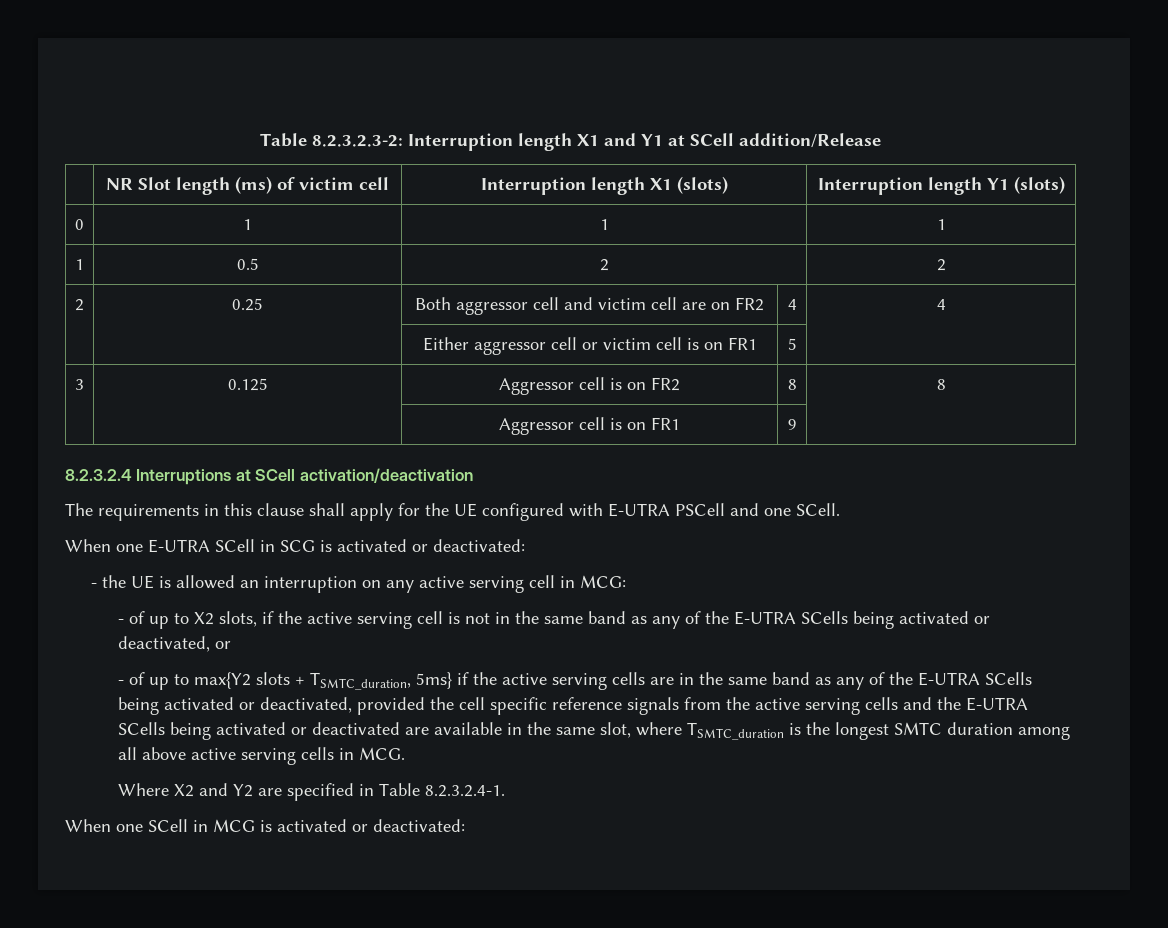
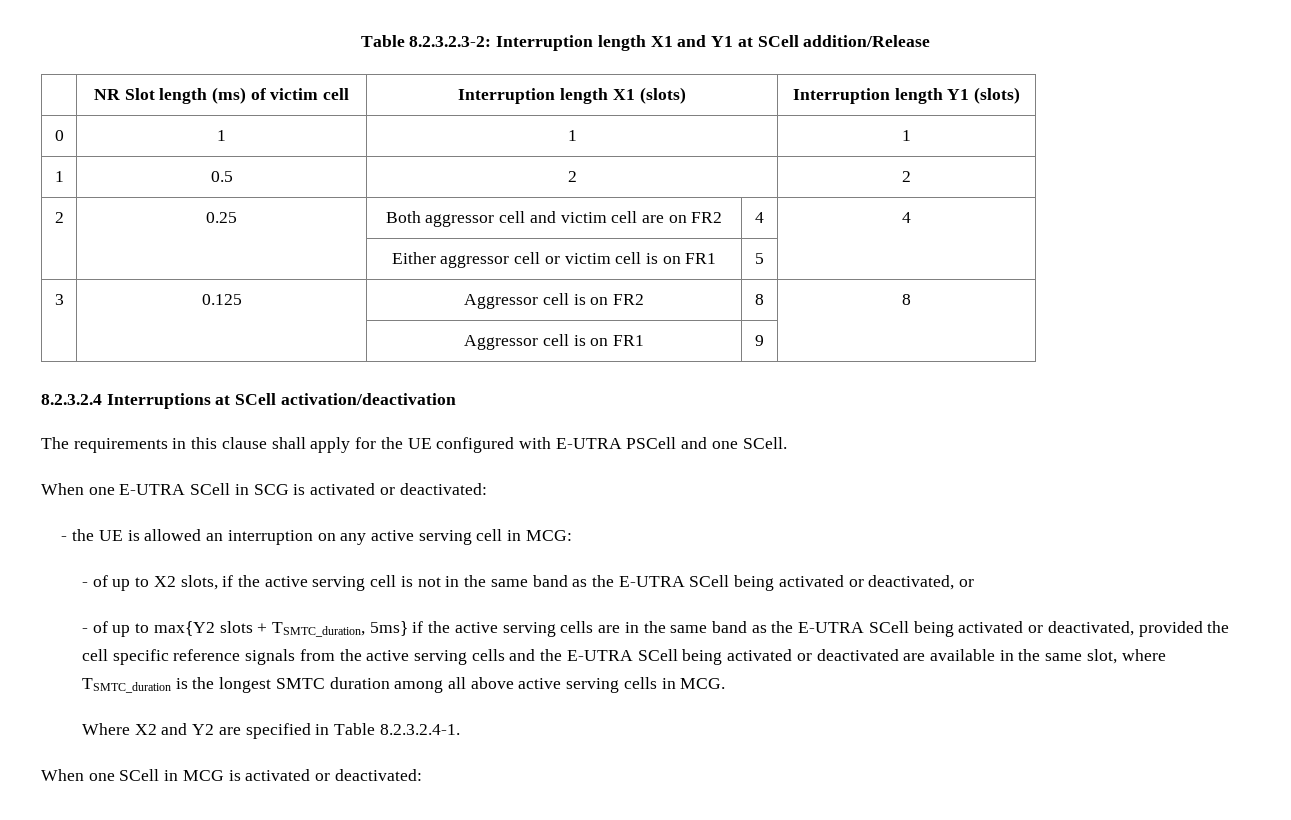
[651,611,848,629] any of the E-UTRA SCells -> [591,575,730,587] the E-UTRA SCell
[835,672,1032,690] any of the E-UTRA SCells -> [771,621,909,633] the E-UTRA SCell
[117,722,165,735] SCells -> [637,649,678,661] SCell

